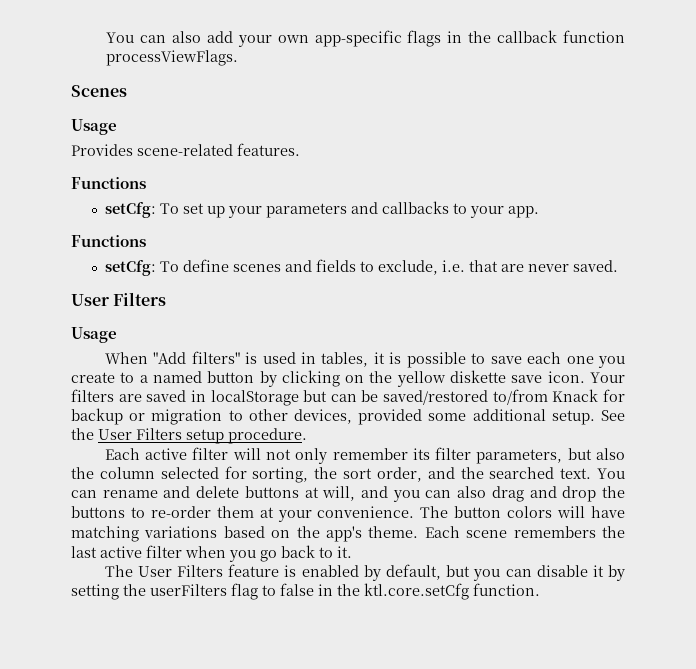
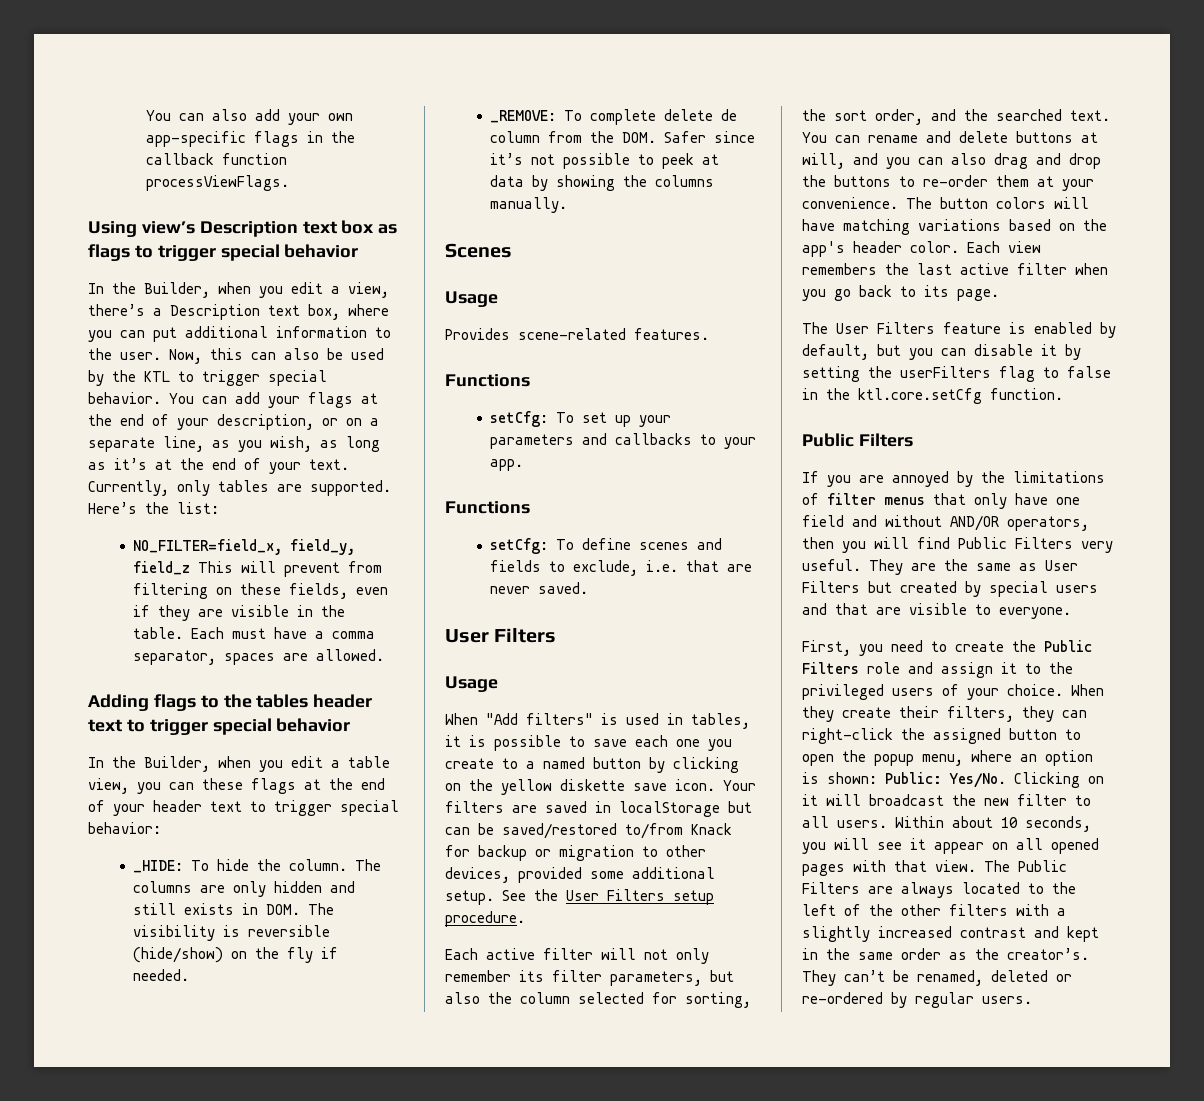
(239, 58) none -> [88,220,398,237] [88,244,359,261] [88,282,389,298] [88,304,389,320] [88,326,391,342] [88,348,384,364] [88,370,327,386] [88,392,378,408] [88,414,379,430] [88,436,380,452] [88,458,349,474] [88,480,391,496] [88,502,219,514] [133,539,356,555] [133,561,383,577] [133,583,389,599] [133,605,346,621] [133,627,376,639] [133,649,385,665] [88,694,373,711] [88,718,351,735] [88,756,390,772] [88,778,385,794] [88,800,399,816] [88,822,161,834] [133,859,382,873] [133,881,356,897] [133,903,335,915] [133,925,331,941] [133,947,339,963] [133,969,190,981] [490,109,738,125] [490,131,756,143] [490,153,720,169] [490,175,715,191] [490,197,568,213] // Using view’s Description text box as flags to trigger special behavior // In the Builder, when you edit a view, there’s a Description text box, where you can put additional information to the user. Now, this can also be used by the KTL to trigger special behavior. You can add your flags at the end of your description, or on a separate line, as you wish, as long as it’s at the end of your text. Currently, only tables are supported. Here’s the list: // NO_FILTER=field_x, field_y, field_z This will prevent from filtering on these fields, even if they are visible in the table. Each must have a comma separator, spaces are allowed. // Adding flags to the tables header text to trigger special behavior // In the Builder, when you edit a table view, you can these flags at the end of your header text to trigger special behavior: // _HIDE: To hide the column. The columns are only hidden and still exists in DOM. The visibility is reversible (hide/show) on the fly if needed. // _REMOVE: To complete delete de column from the DOM. Safer since it’s not possible to peek at data by showing the columns manually.
[368,526,508,538] theme. Each scene -> [853,241,1041,253] header color. Each view
[337,546,352,558] it. -> [924,285,999,301] its page.
(540, 589) none -> [802,433,913,447] [802,471,1105,487] [802,493,1080,509] [802,515,1089,531] [802,537,1113,553] [802,559,1078,575] [802,581,1098,597] [802,603,1071,619] [802,640,1092,656] [802,662,1073,678] [802,684,1104,700] [802,706,1087,722] [802,728,1081,744] [802,750,1093,766] [802,772,1104,788] [802,794,1091,806] [802,816,1091,832] [802,838,1099,854] [802,860,1067,876] [802,882,1076,898] [802,904,1066,916] [802,926,1099,942] [802,948,1089,960] [802,970,1072,986] [802,992,1032,1008] // Public Filters // If you are annoyed by the limitations of filter menus that only have one field and without AND/OR operators, then you will find Public Filters very useful. They are the same as User Filters but created by special users and that are visible to everyone. // First, you need to create the Public Filters role and assign it to the privileged users of your choice. When they create their filters, they can right-click the assigned button to open the popup menu, where an option is shown: Public: Yes/No. Clicking on it will broadcast the new filter to all users. Within about 10 seconds, you will see it appear on all opened pages with that view. The Public Filters are always located to the left of the other filters with a slightly increased contrast and kept in the same order as the creator’s. They can’t be renamed, deleted or re-ordered by regular users.

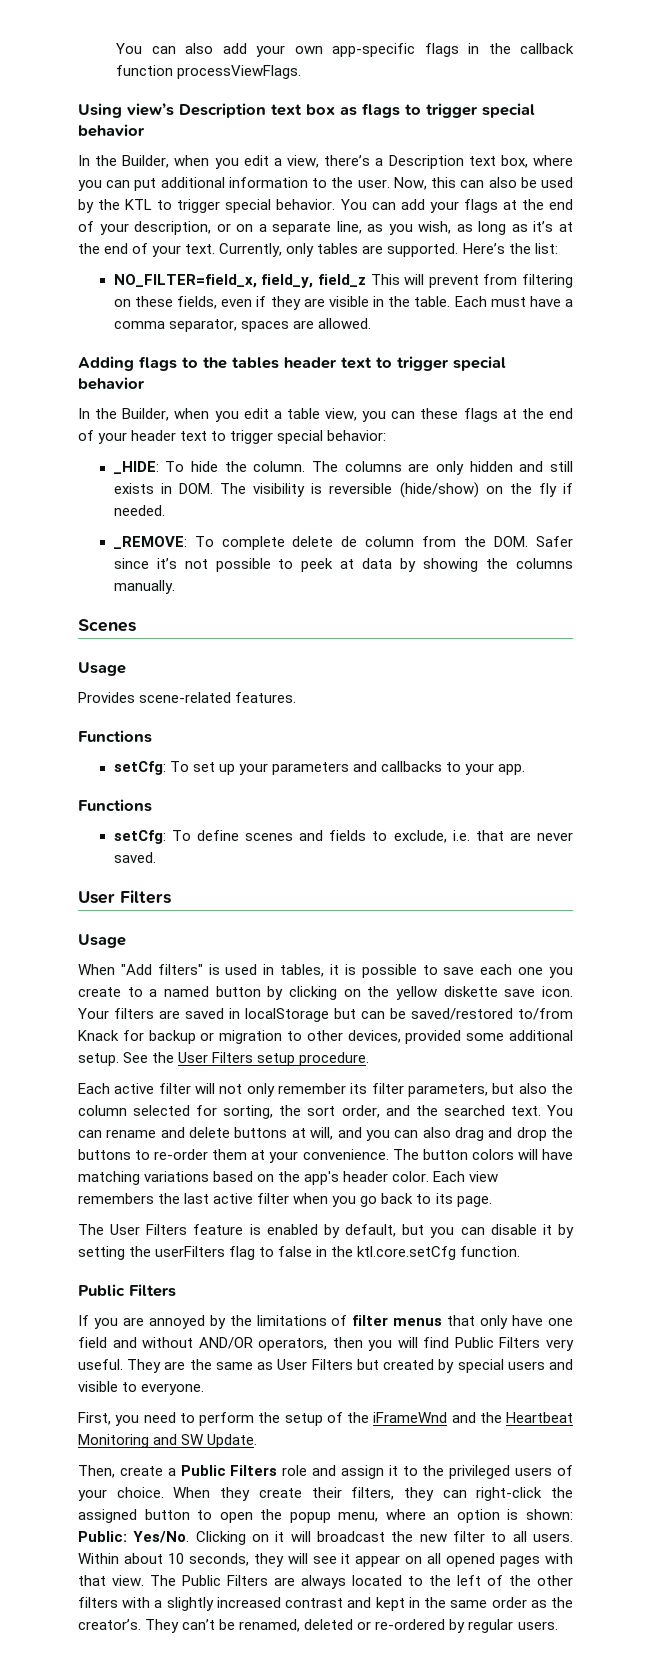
[835,603,901,615] that are -> (573, 1364) none
[955,640,1036,652] create the -> [199,1412,573,1426] [78,1434,258,1448] [78,1465,176,1478] perform the setup of the iFrameWnd and the Heartbeat Monitoring and SW Update. // Then, create a
[802,842,826,854] you -> [253,1553,284,1567] they

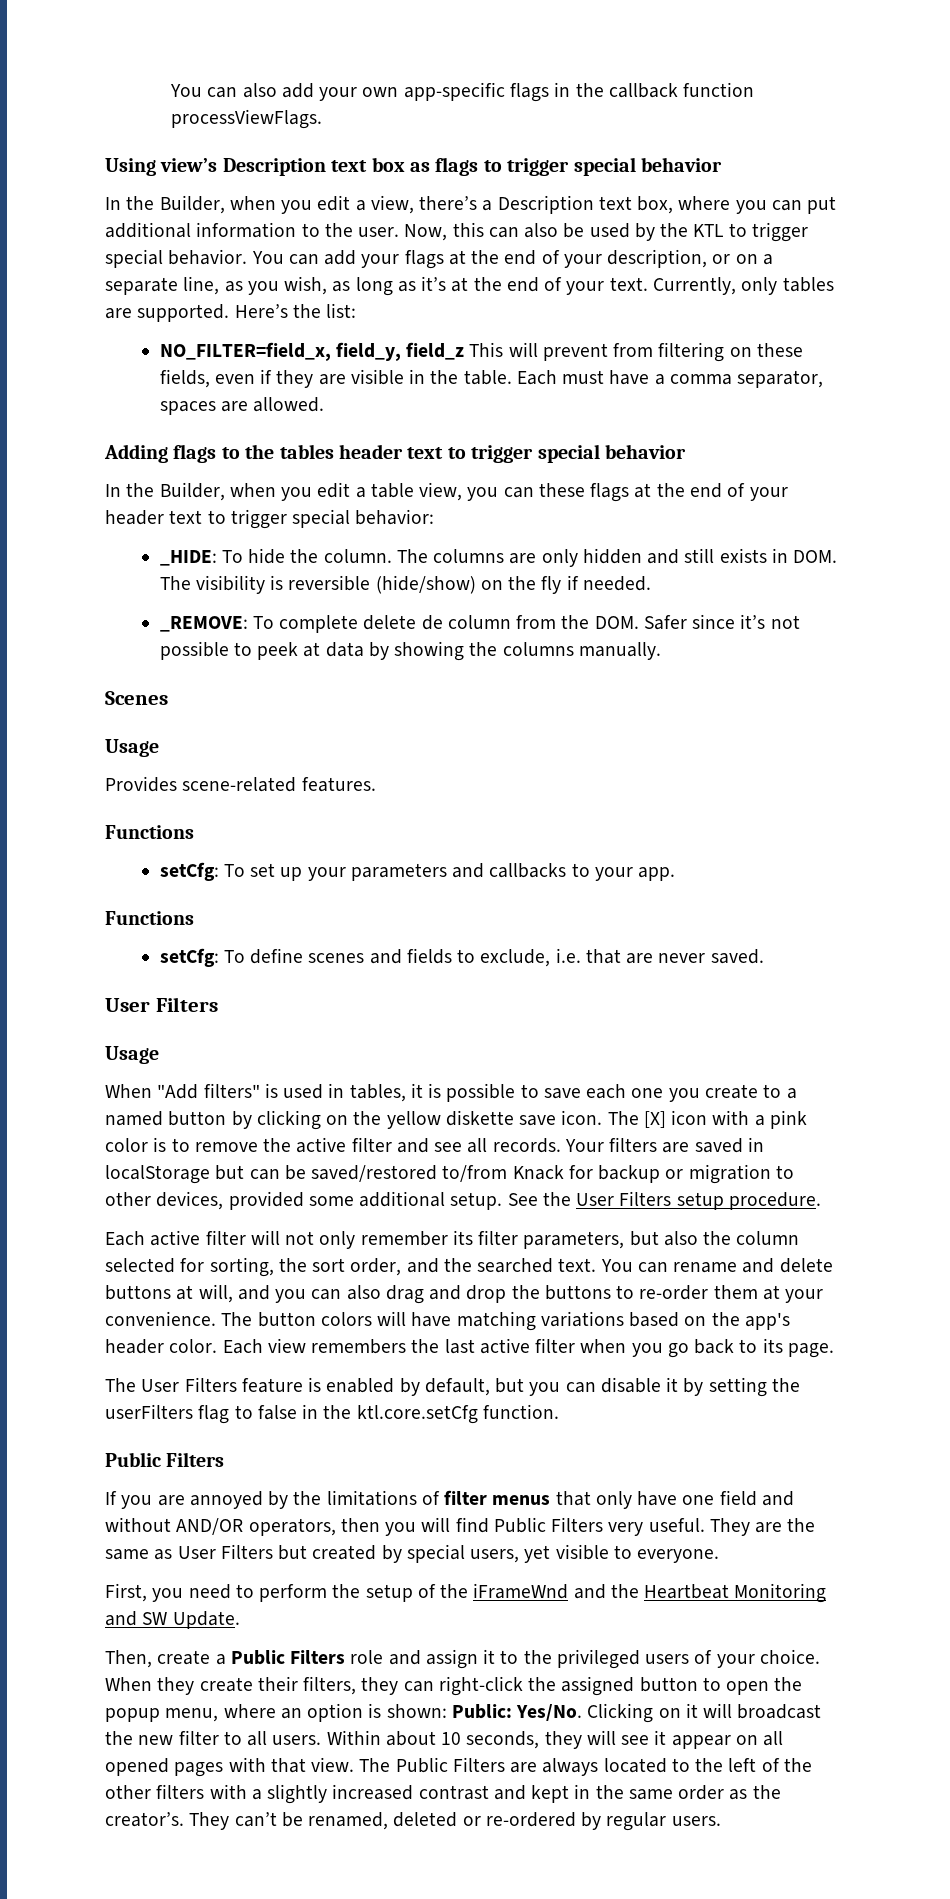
(574, 991) none -> [607,1110,807,1129] [105,1137,561,1153] The [X] icon with a pink color is to remove the active filter and see all records.
[507,1359,573,1370] users and -> [470,1545,551,1563] users, yet

